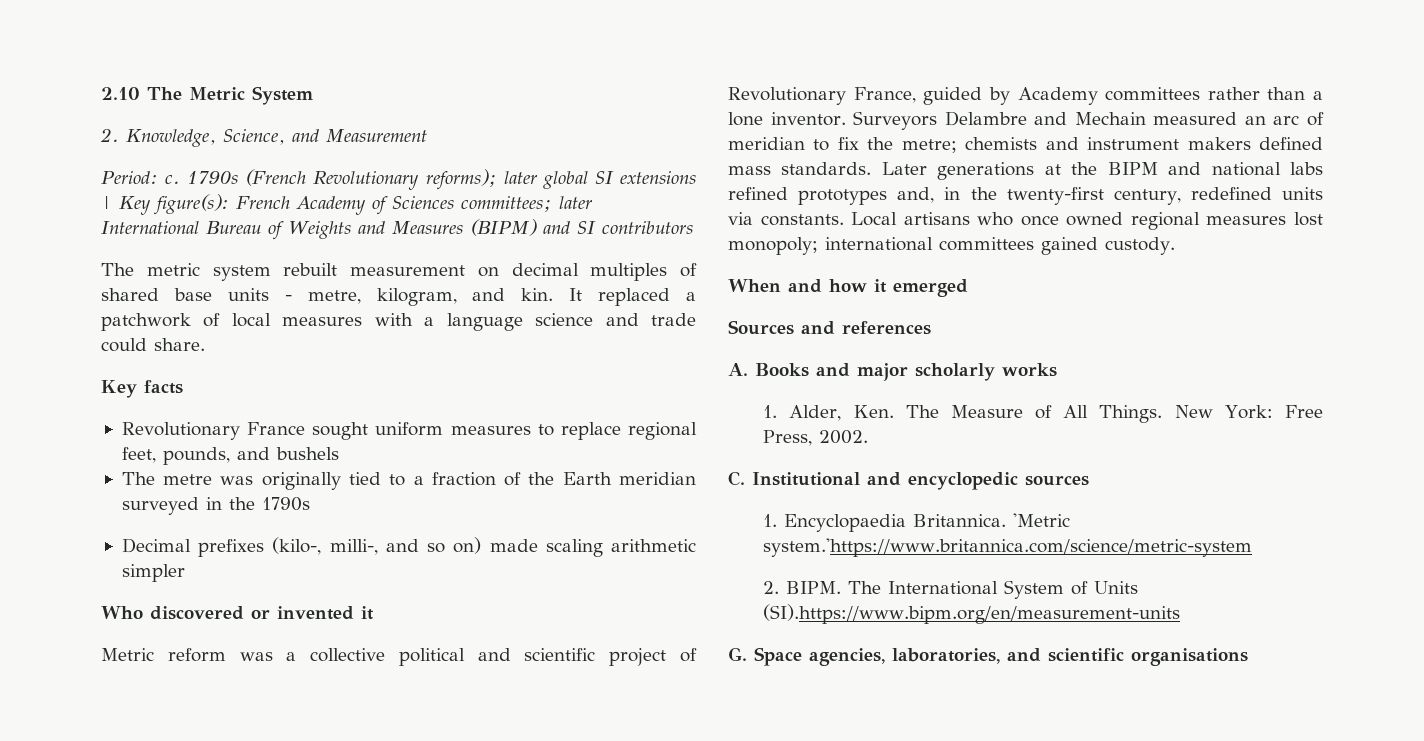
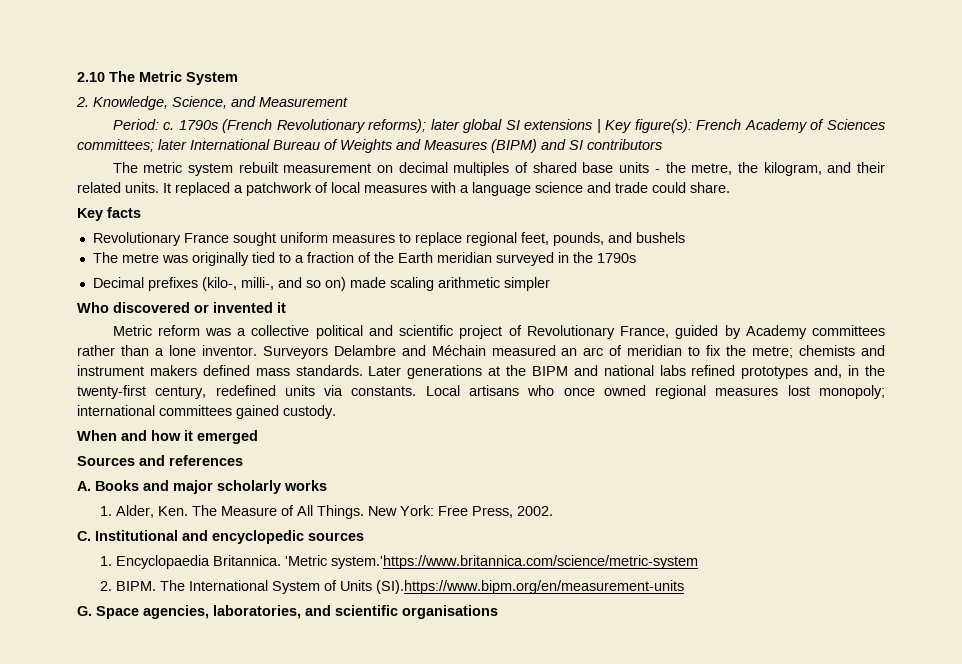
[307,288,554,306] metre, kilogram, and kin. -> [665,162,885,176] [77,182,159,193] the metre, the kilogram, and their related units.
[1074,112,1146,125] Mechain -> [431,345,486,356] Méchain

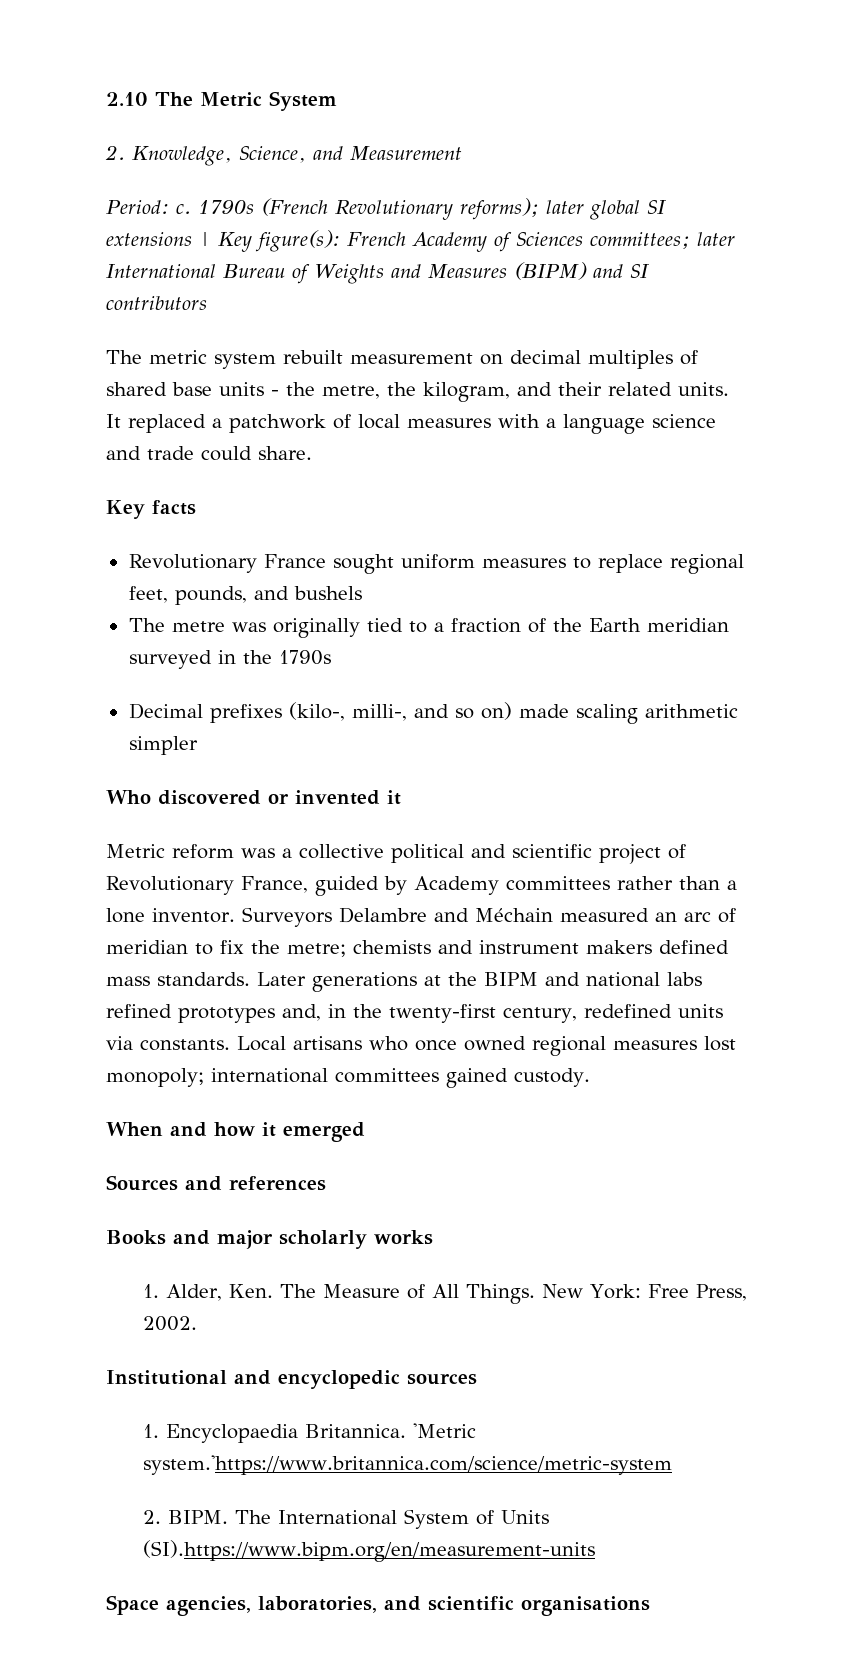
[77,481,91,491] A. -> (326, 1183) none
[77,531,91,541] C. -> (198, 1323) none
[77,606,92,616] G. -> (596, 1551) none

